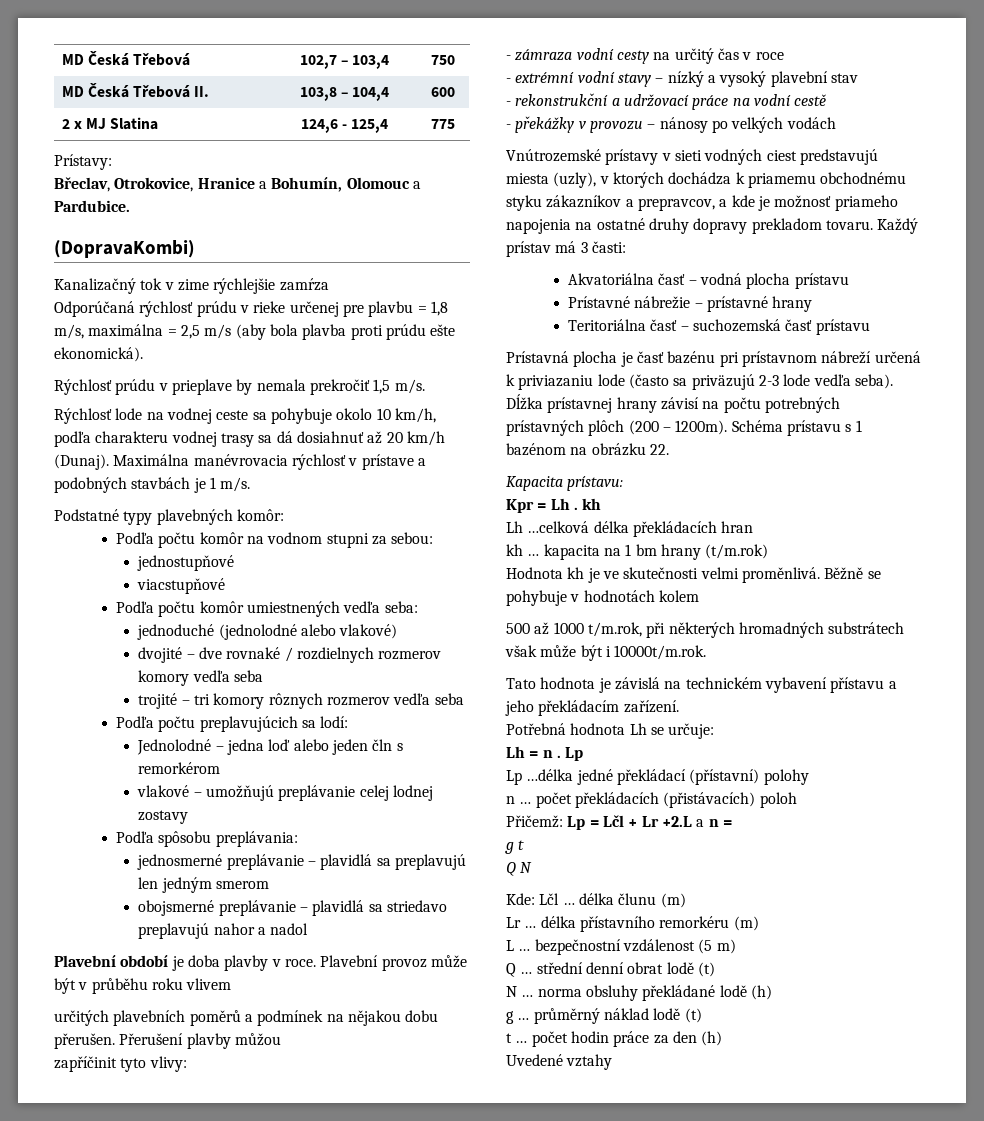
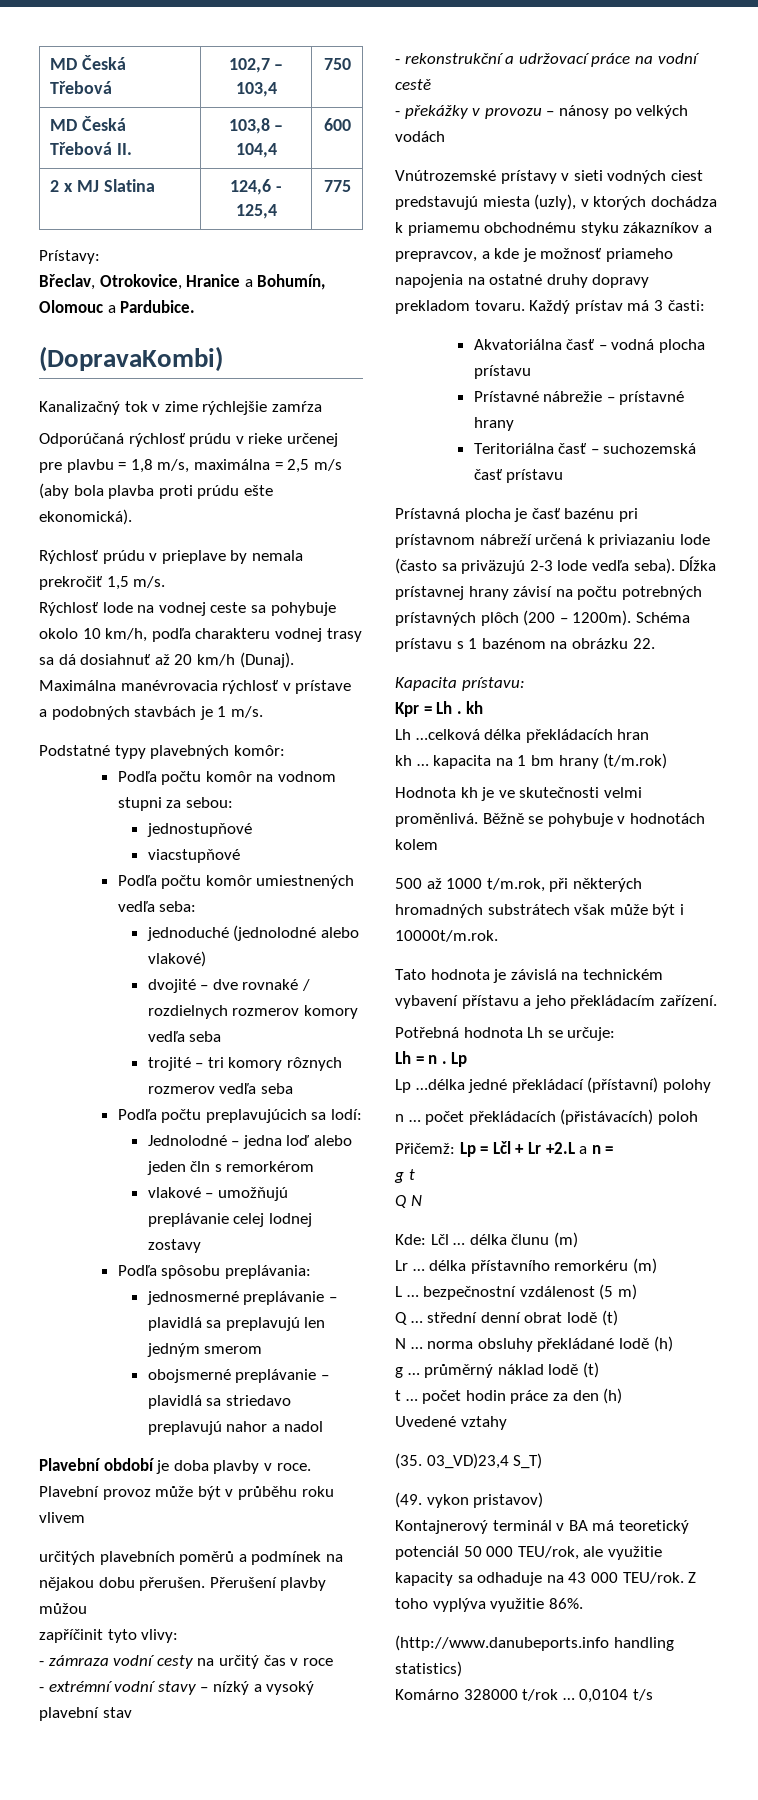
(613, 1062) none -> [395,1453,543,1469] [395,1492,544,1508] [395,1520,689,1534] [395,1546,662,1560] [395,1572,697,1586] [395,1598,583,1612] [395,1635,674,1651] [395,1661,462,1677] [395,1689,653,1703] // (35. 03_VD)23,4 S_T) // (49. vykon pristavov) // Kontajnerový terminál v BA má teoretický potenciál 50 000 TEU/rok, ale využitie kapacity sa odhaduje na 43 000 TEU/rok. Z toho vyplýva využitie 86%. // (http://www.danubeports.info handling statistics) // Komárno 328000 t/rok … 0,0104 t/s

